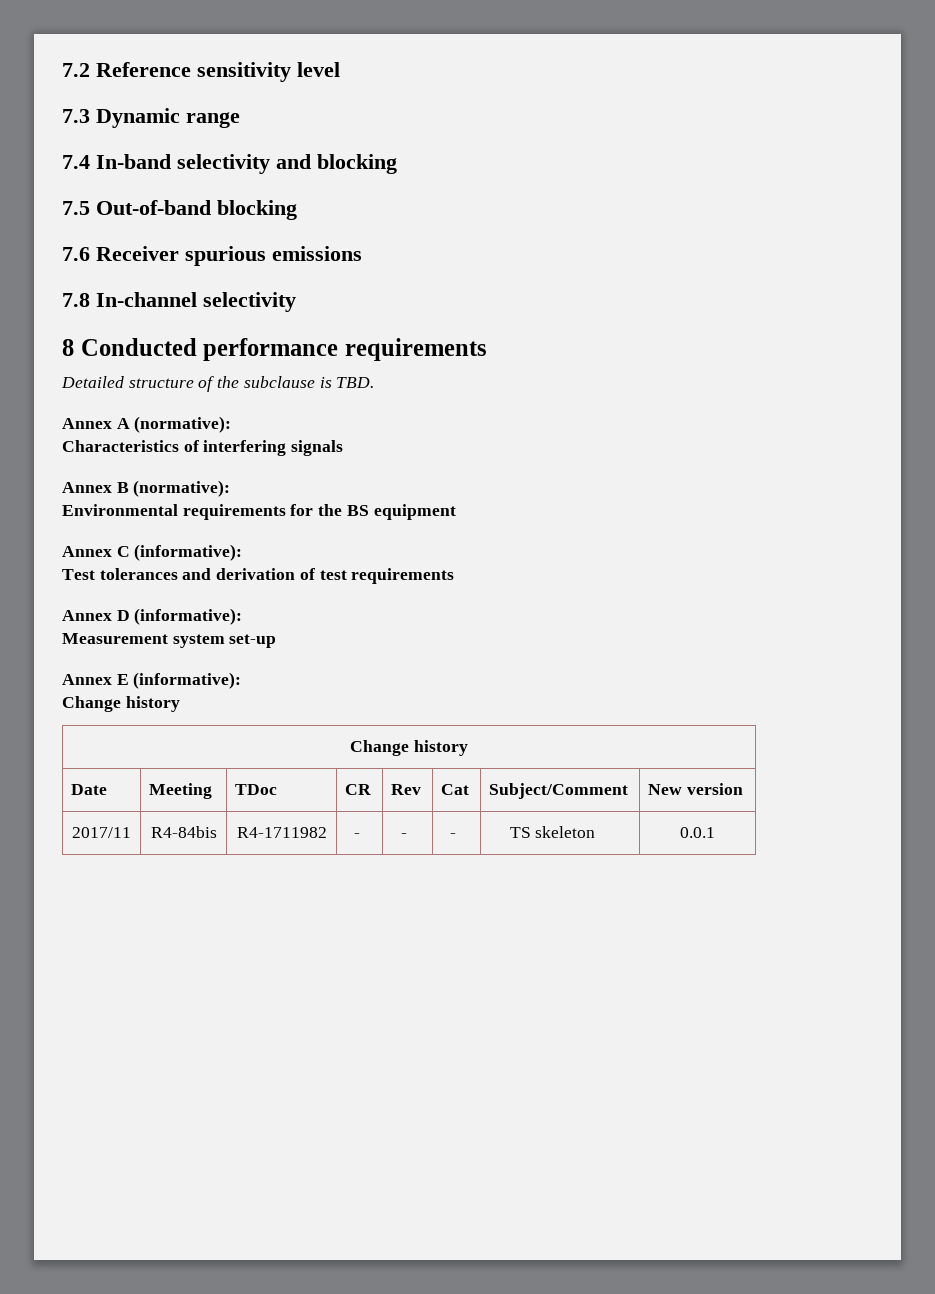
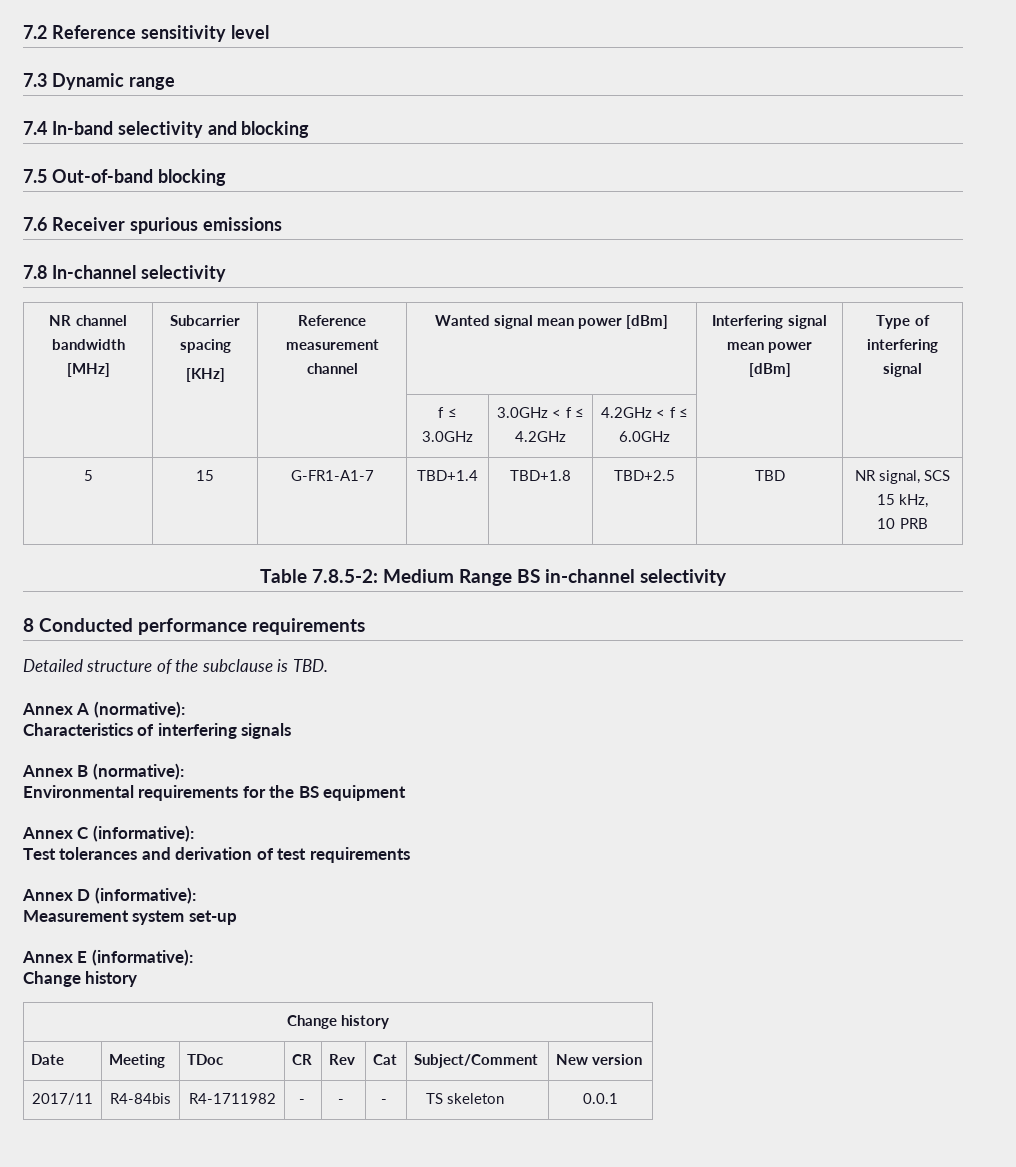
(296, 302) none -> [49,315,127,326] [51,339,125,350] [66,363,110,377] [169,315,240,326] [179,339,231,353] [185,368,225,382] [298,315,366,326] [285,339,379,350] [306,363,358,374] [434,315,669,329] [712,315,827,329] [726,342,813,353] [748,363,791,377] [876,315,930,329] [867,339,938,353] [883,363,922,377] [438,407,457,418] [422,431,473,442] [497,407,584,418] [515,431,566,442] [601,407,688,418] [619,431,670,442] [83,470,93,481] [195,470,214,481] [290,470,374,481] [417,470,478,481] [510,470,571,481] [614,470,675,481] [754,470,785,481] [854,470,951,484] [876,494,929,508] [877,518,928,529] [259,569,728,586] // NR channel bandwidth [MHz] | Subcarrier spacing // [KHz] | Reference measurement channel | Wanted signal mean power [dBm] | Interfering signal mean power [dBm] | Type of interfering signal // | | | f ≤ 3.0GHz | 3.0GHz < f ≤ 4.2GHz | 4.2GHz < f ≤ 6.0GHz | | // 5 | 15 | G-FR1-A1-7 | TBD+1.4 | TBD+1.8 | TBD+2.5 | TBD | NR signal, SCS 15 kHz, // 10 PRB // Table 7.8.5-2: Medium Range BS in-channel selectivity

